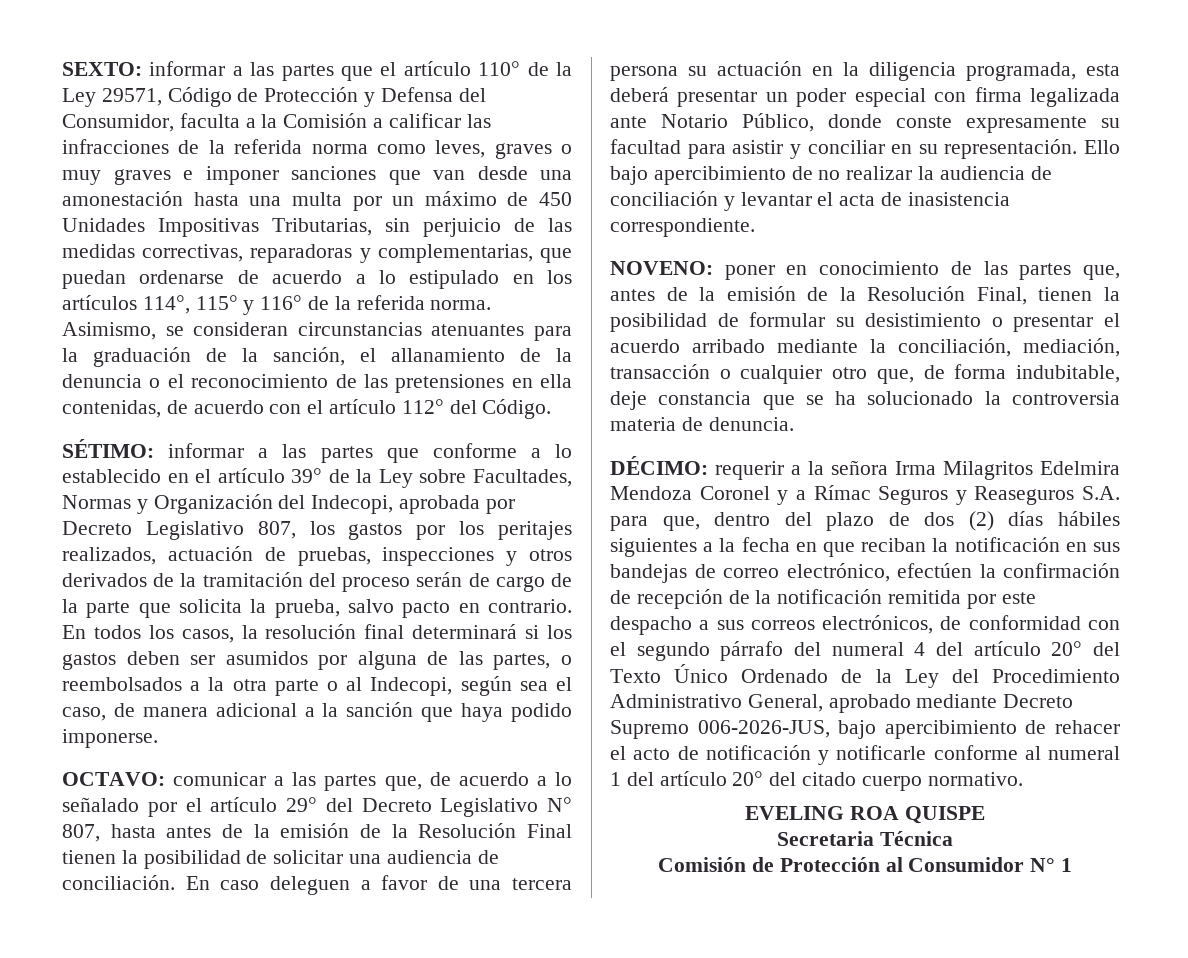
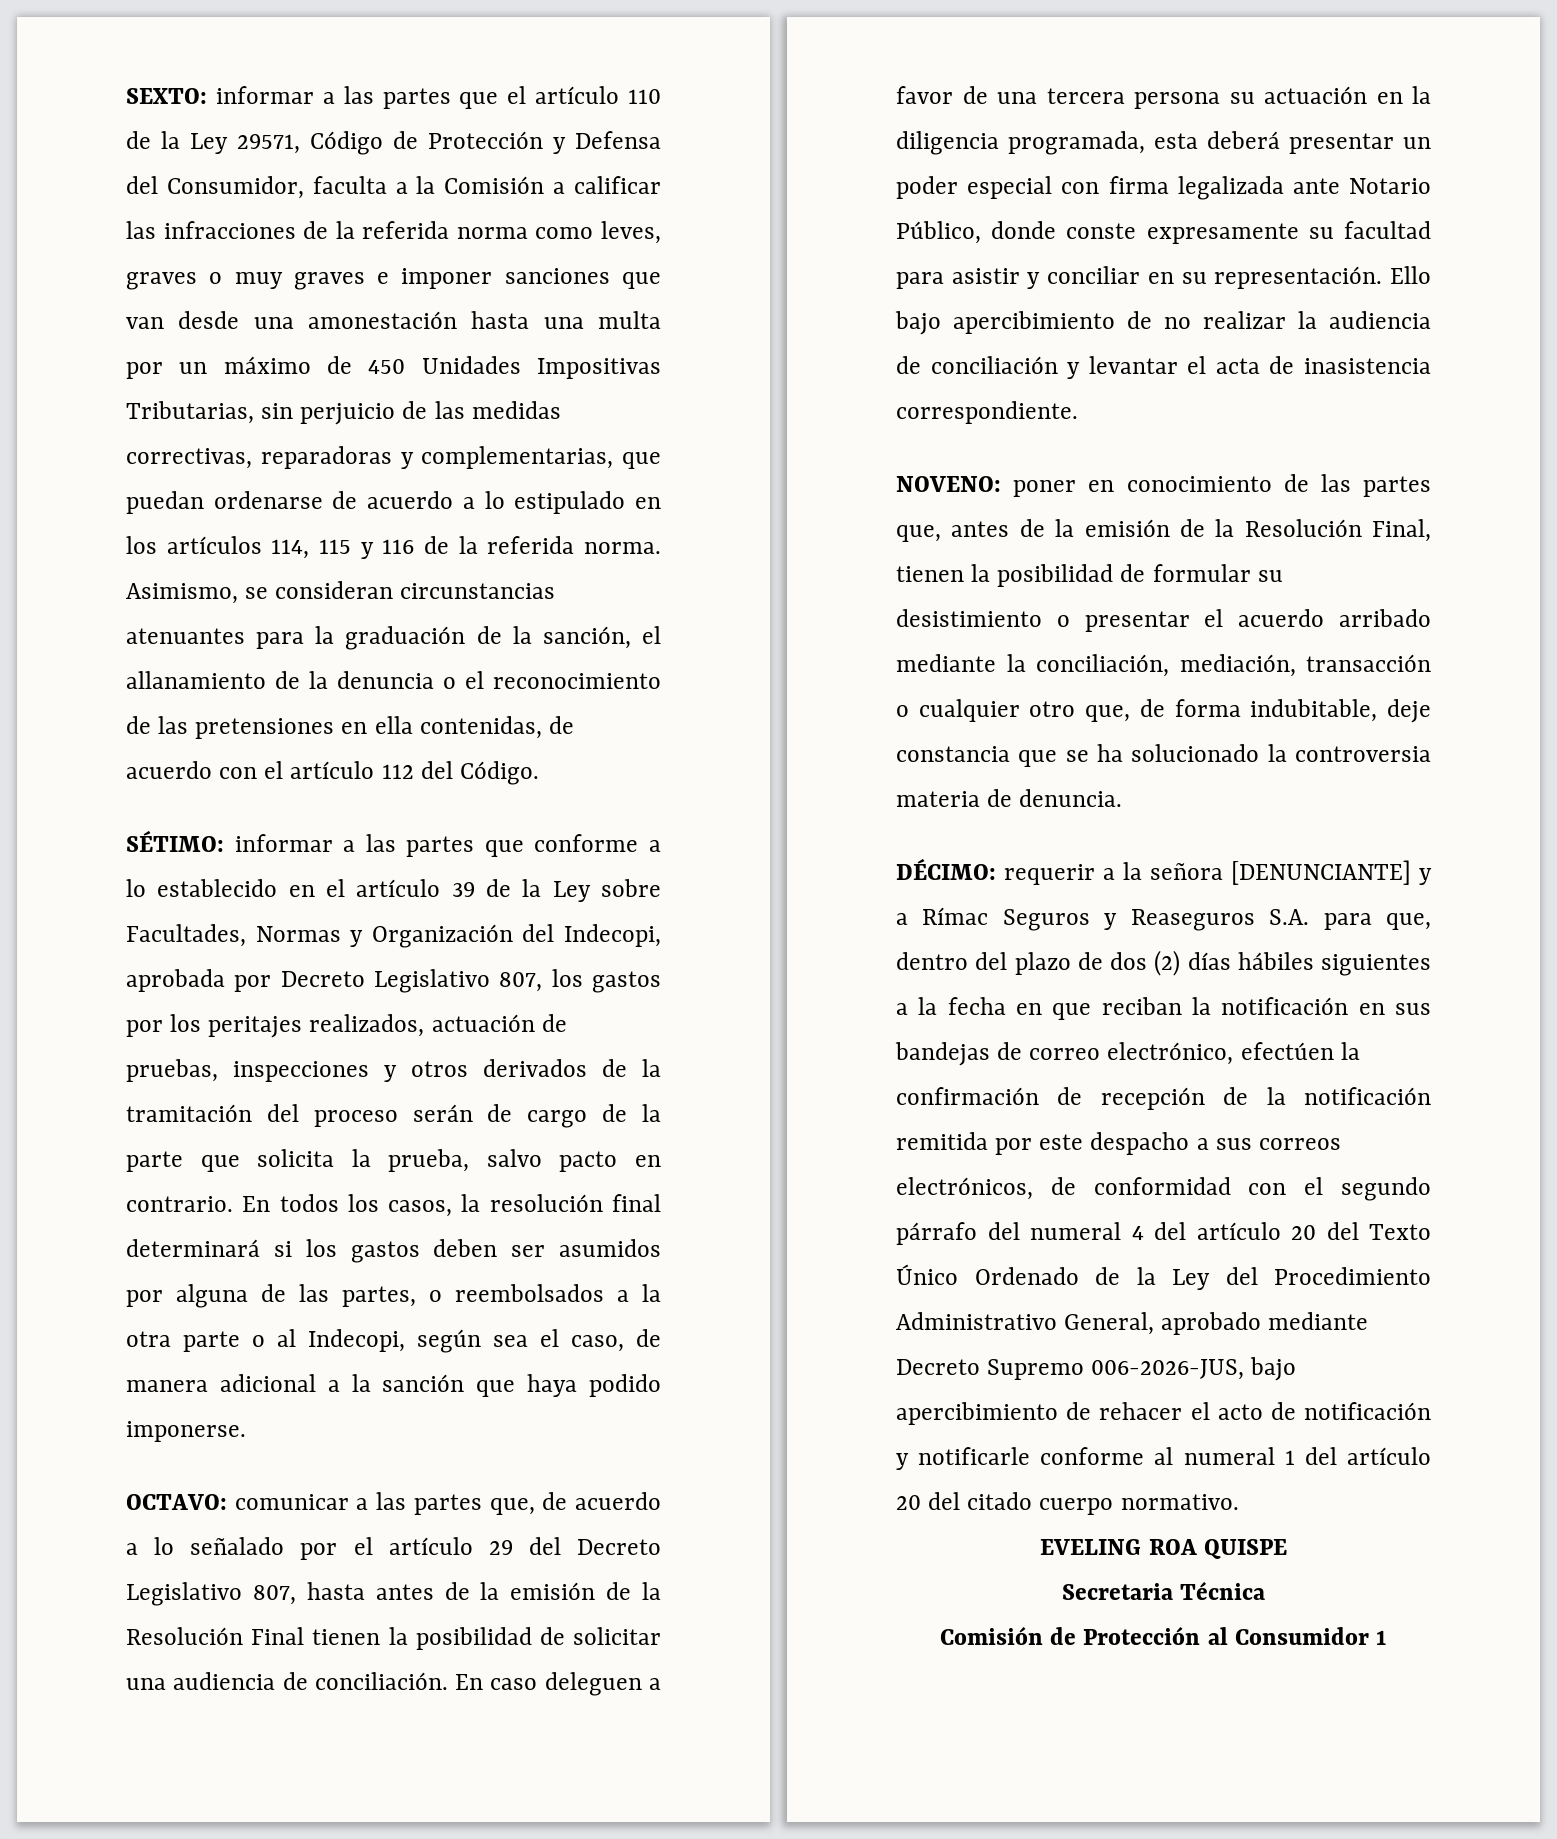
[478,61,521,76] 110° -> [628,89,661,104] 110
[142,295,303,315] 114°, 115° y 116° -> [271,539,415,559] 114, 115 y 116
[401,399,444,414] 112° -> [381,764,414,779] 112
[291,468,323,483] 39° -> [451,882,475,897] 39
[286,797,317,812] 29° -> [488,1540,513,1555] 29
[547,797,572,812] N° -> (242, 1594) none
[895,461,1120,480] [610,486,770,500] Irma Milagritos Edelmira Mendoza Coronel -> [1231,860,1411,885] [DENUNCIANTE]
[1051,641,1083,656] 20° -> [1291,1225,1316,1240] 20
[732,771,764,786] 20° -> [896,1495,921,1510] 20
[1030,858,1056,872] N° -> (1369, 1636) none

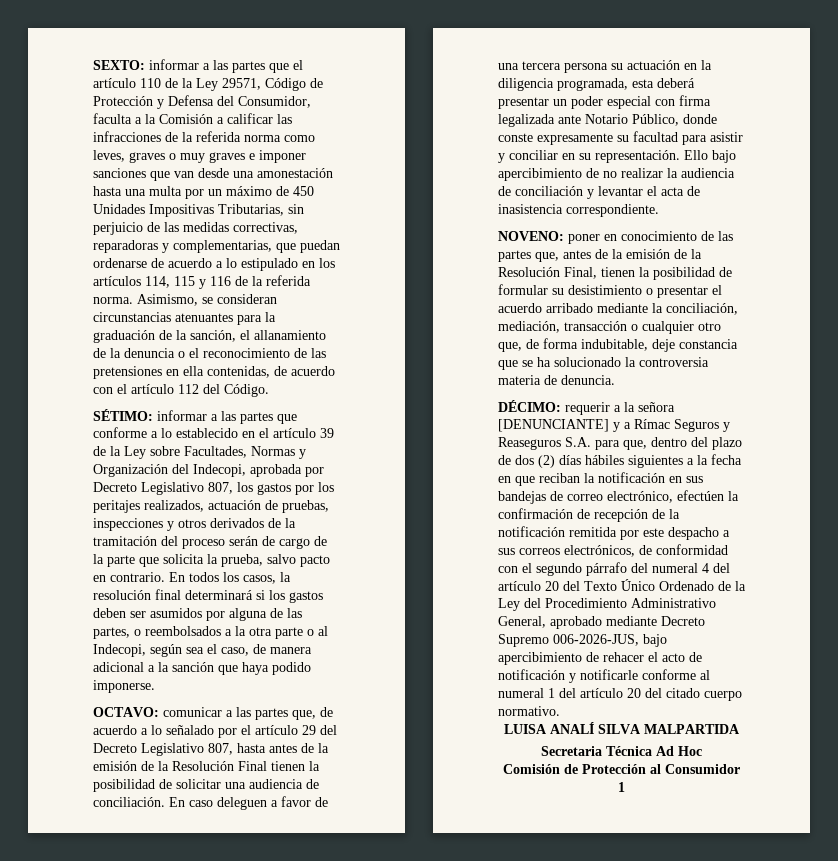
[1040,1539,1287,1559] EVELING ROA QUISPE -> [504,722,740,734] LUISA ANALÍ SILVA MALPARTIDA
(1266, 1590) none -> [656,746,702,756] Ad Hoc

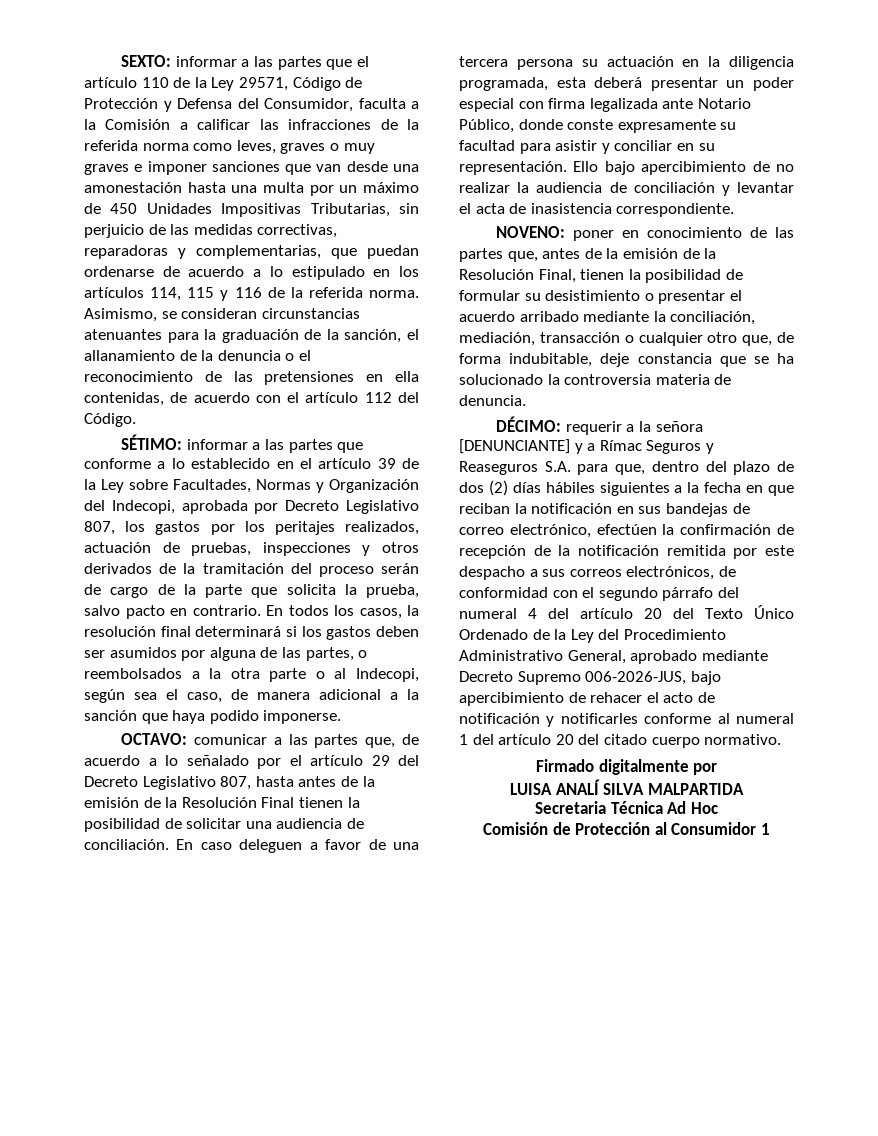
[580,669,638,680] notificarle -> [560,713,638,724] notificarles
(560, 711) none -> [535,759,718,775] // Firmado digitalmente por

